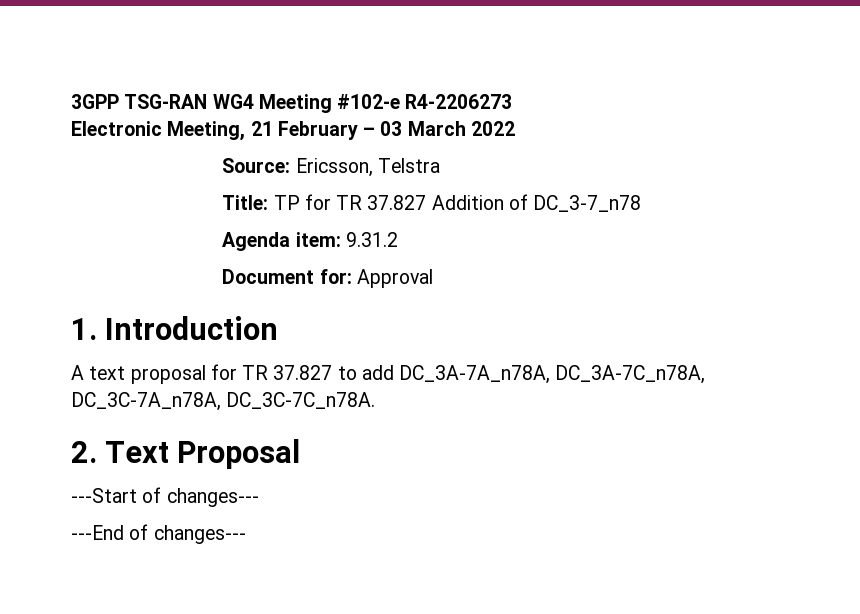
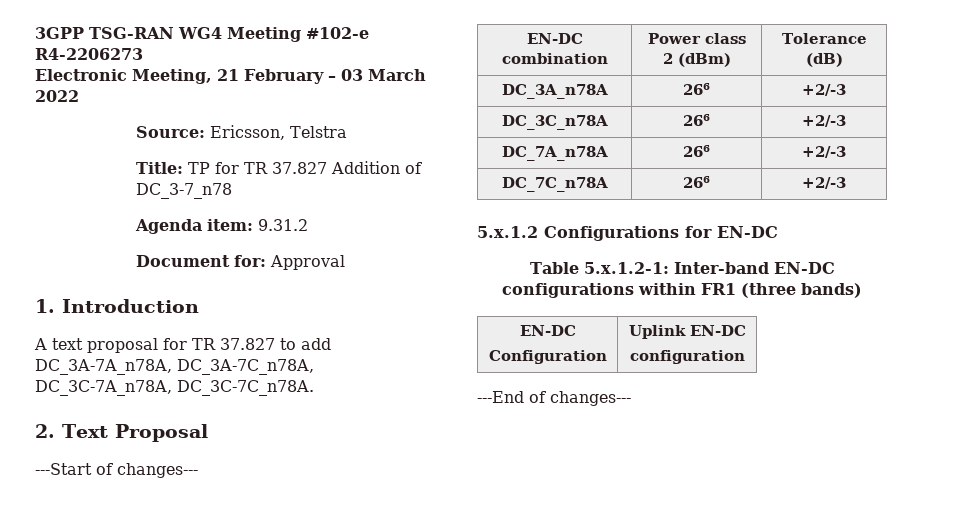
(259, 497) none -> [526,33,583,44] [501,53,608,64] [647,33,746,44] [662,53,731,67] [781,33,867,44] [805,53,843,67] [501,84,608,99] [683,83,710,95] [802,84,846,96] [501,115,608,130] [683,114,710,126] [802,115,846,127] [501,146,608,161] [683,145,710,157] [802,146,846,158] [501,177,608,192] [683,176,710,188] [802,177,846,189] [477,226,778,241] [529,262,835,274] [502,283,862,298] [519,325,576,336] [488,350,607,364] [628,325,746,339] [629,350,745,364] // EN-DC combination | Power class 2 (dBm) | Tolerance (dB) // DC_3A_n78A | 266 | +2/-3 // DC_3C_n78A | 266 | +2/-3 // DC_7A_n78A | 266 | +2/-3 // DC_7C_n78A | 266 | +2/-3 // 5.x.1.2 Configurations for EN-DC // Table 5.x.1.2-1: Inter-band EN-DC configurations within FR1 (three bands) // EN-DC // Configuration | Uplink EN-DC // configuration

